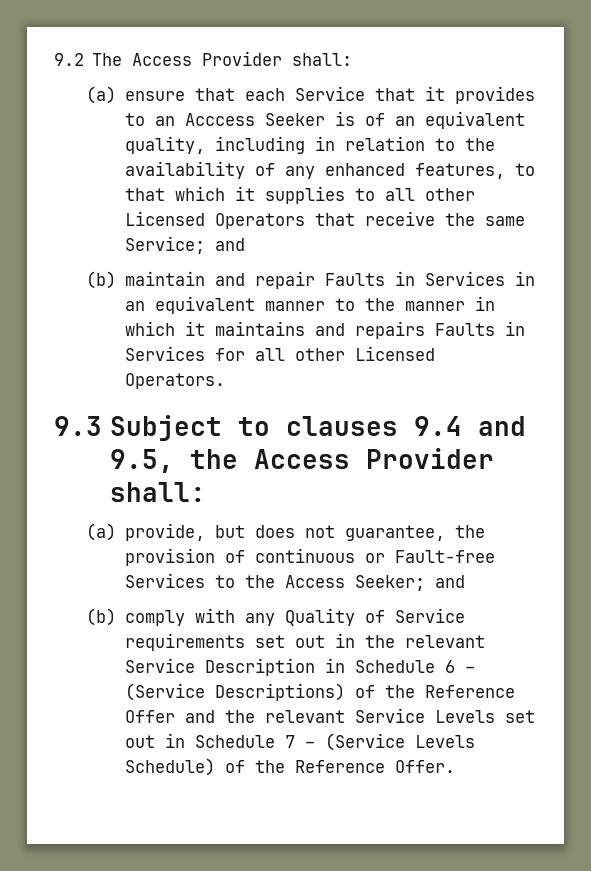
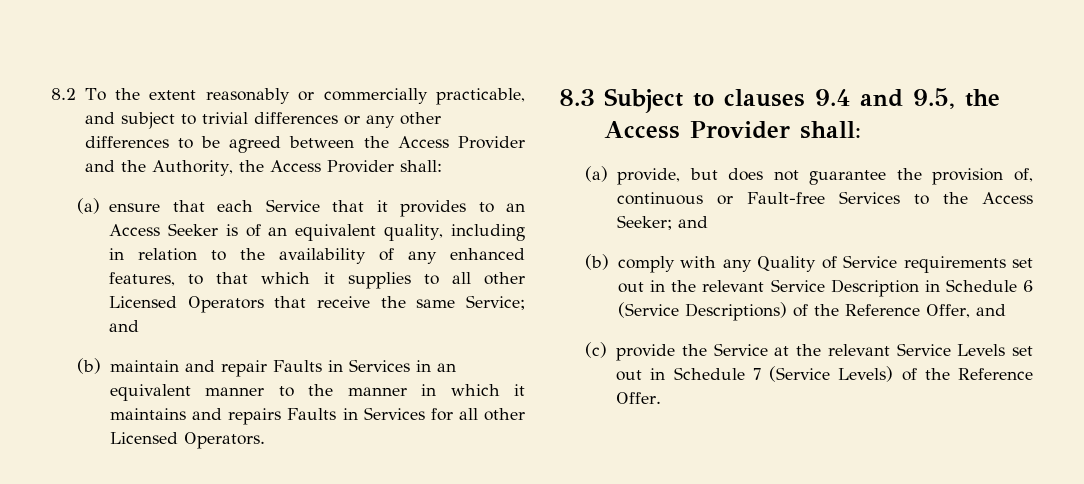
[54,53,123,66] 9.2 The -> [51,88,525,105] [84,112,441,129] [84,136,525,153] [84,160,264,176] 8.2 To the extent reasonably or commercially practicable, and subject to trivial differences or any other differences to be agreed between the Access Provider and the Authority, the
[184,113,255,126] Acccess -> [109,224,161,236] Access
[54,416,102,436] 9.3 -> [559,89,595,106] 8.3
[344,525,445,541] guarantee, -> [809,170,887,185] guarantee
[224,550,245,563] of -> [1013,168,1033,182] of,
[464,666,475,673] – -> (1033, 286) none
[124,710,215,723] Offer and -> [926,304,1007,318] [585,342,790,361] Offer, and // (c) provide the Service at
[304,733,475,751] [124,758,215,776] – (Service Levels Schedule) -> [769,366,894,382] (Service Levels)

